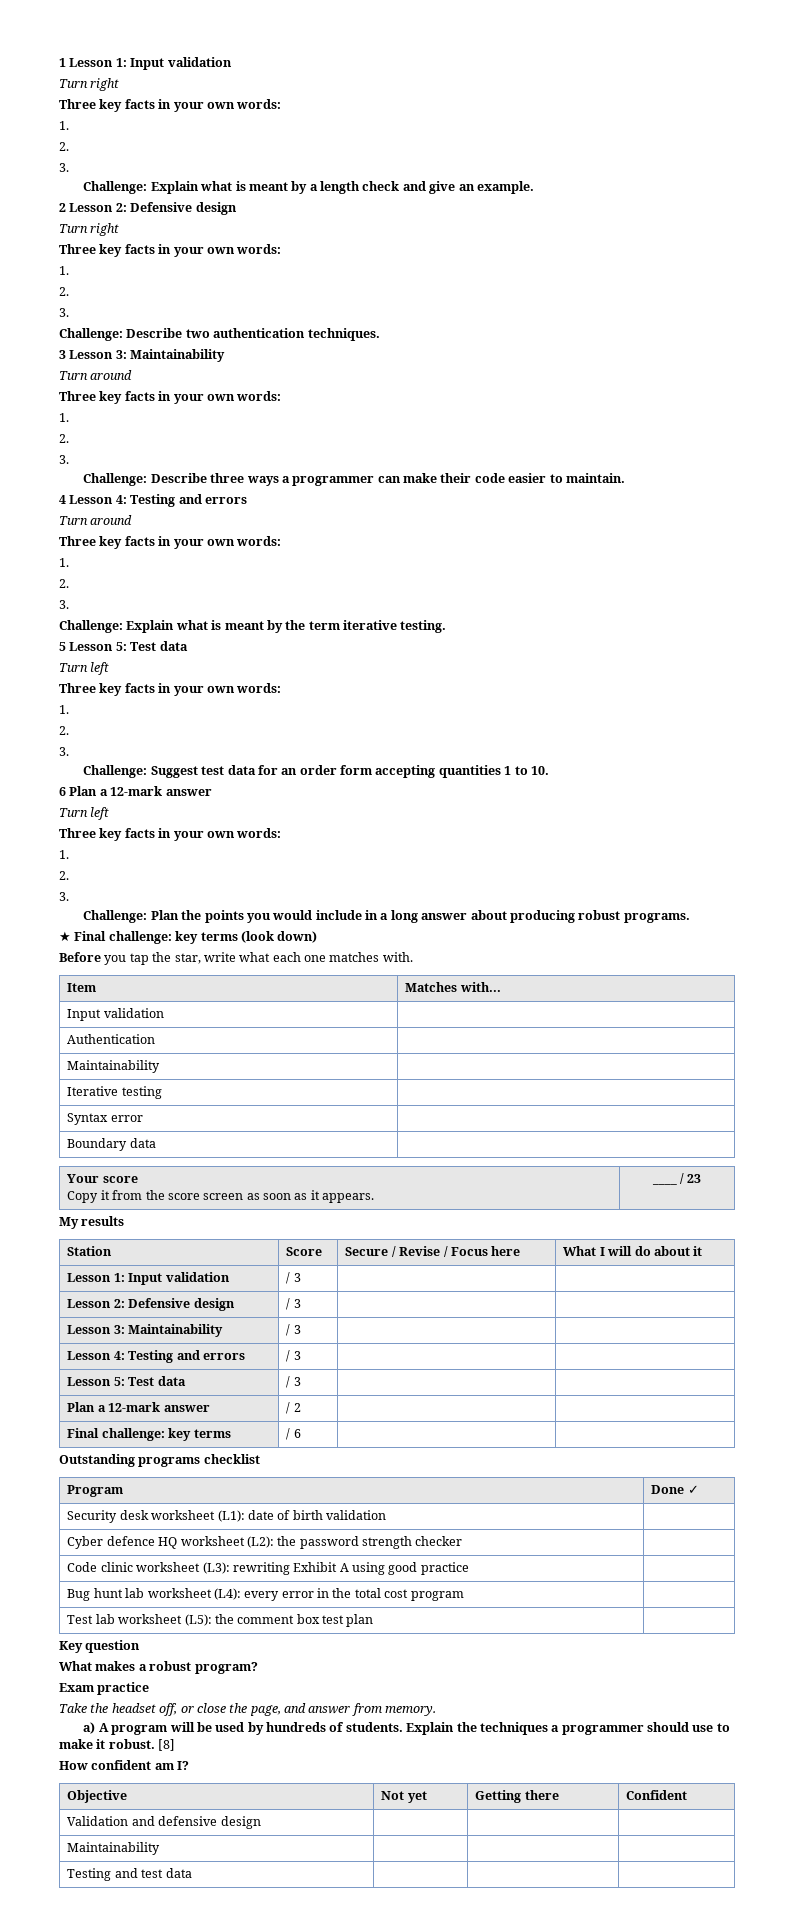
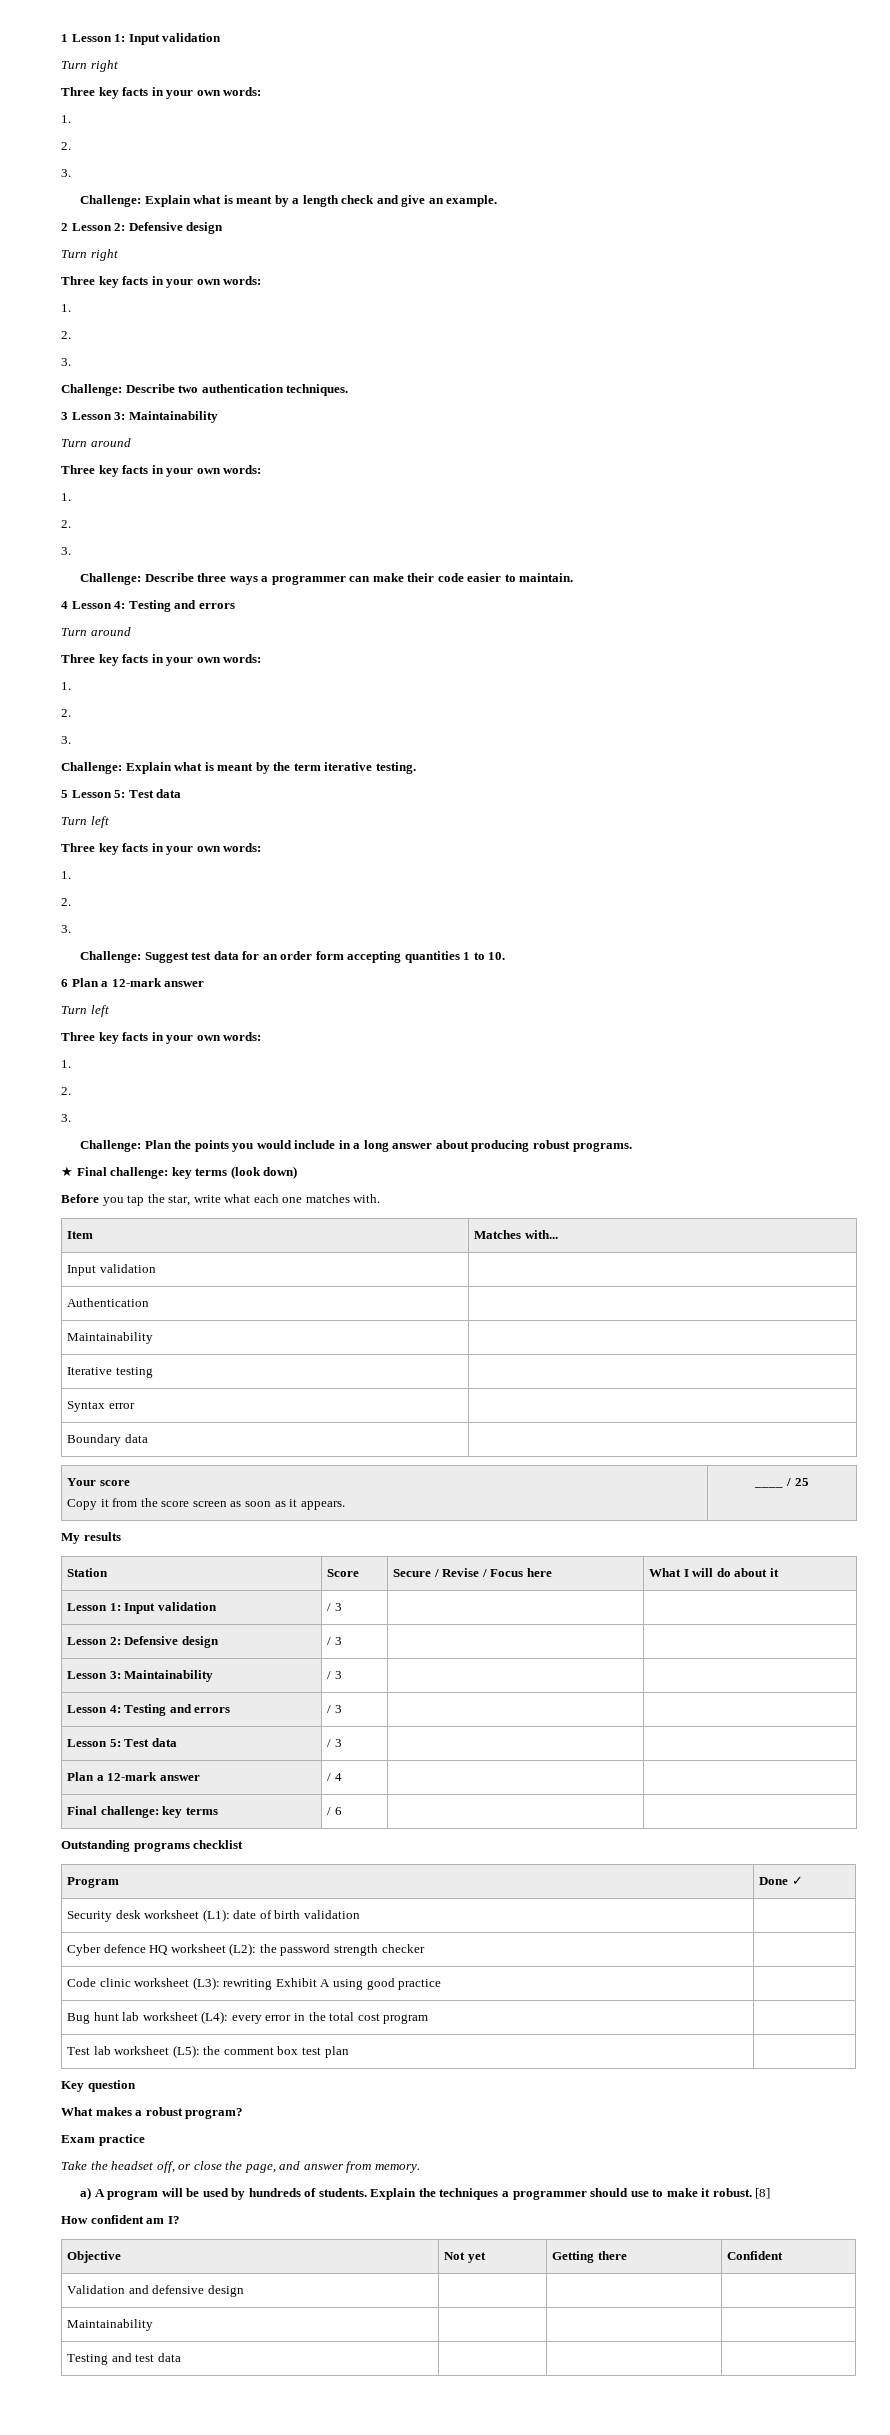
[687,1174,702,1183] 23 -> [794,1478,809,1486] 25
[293,1403,301,1412] 2 -> [334,1773,342,1781] 4

